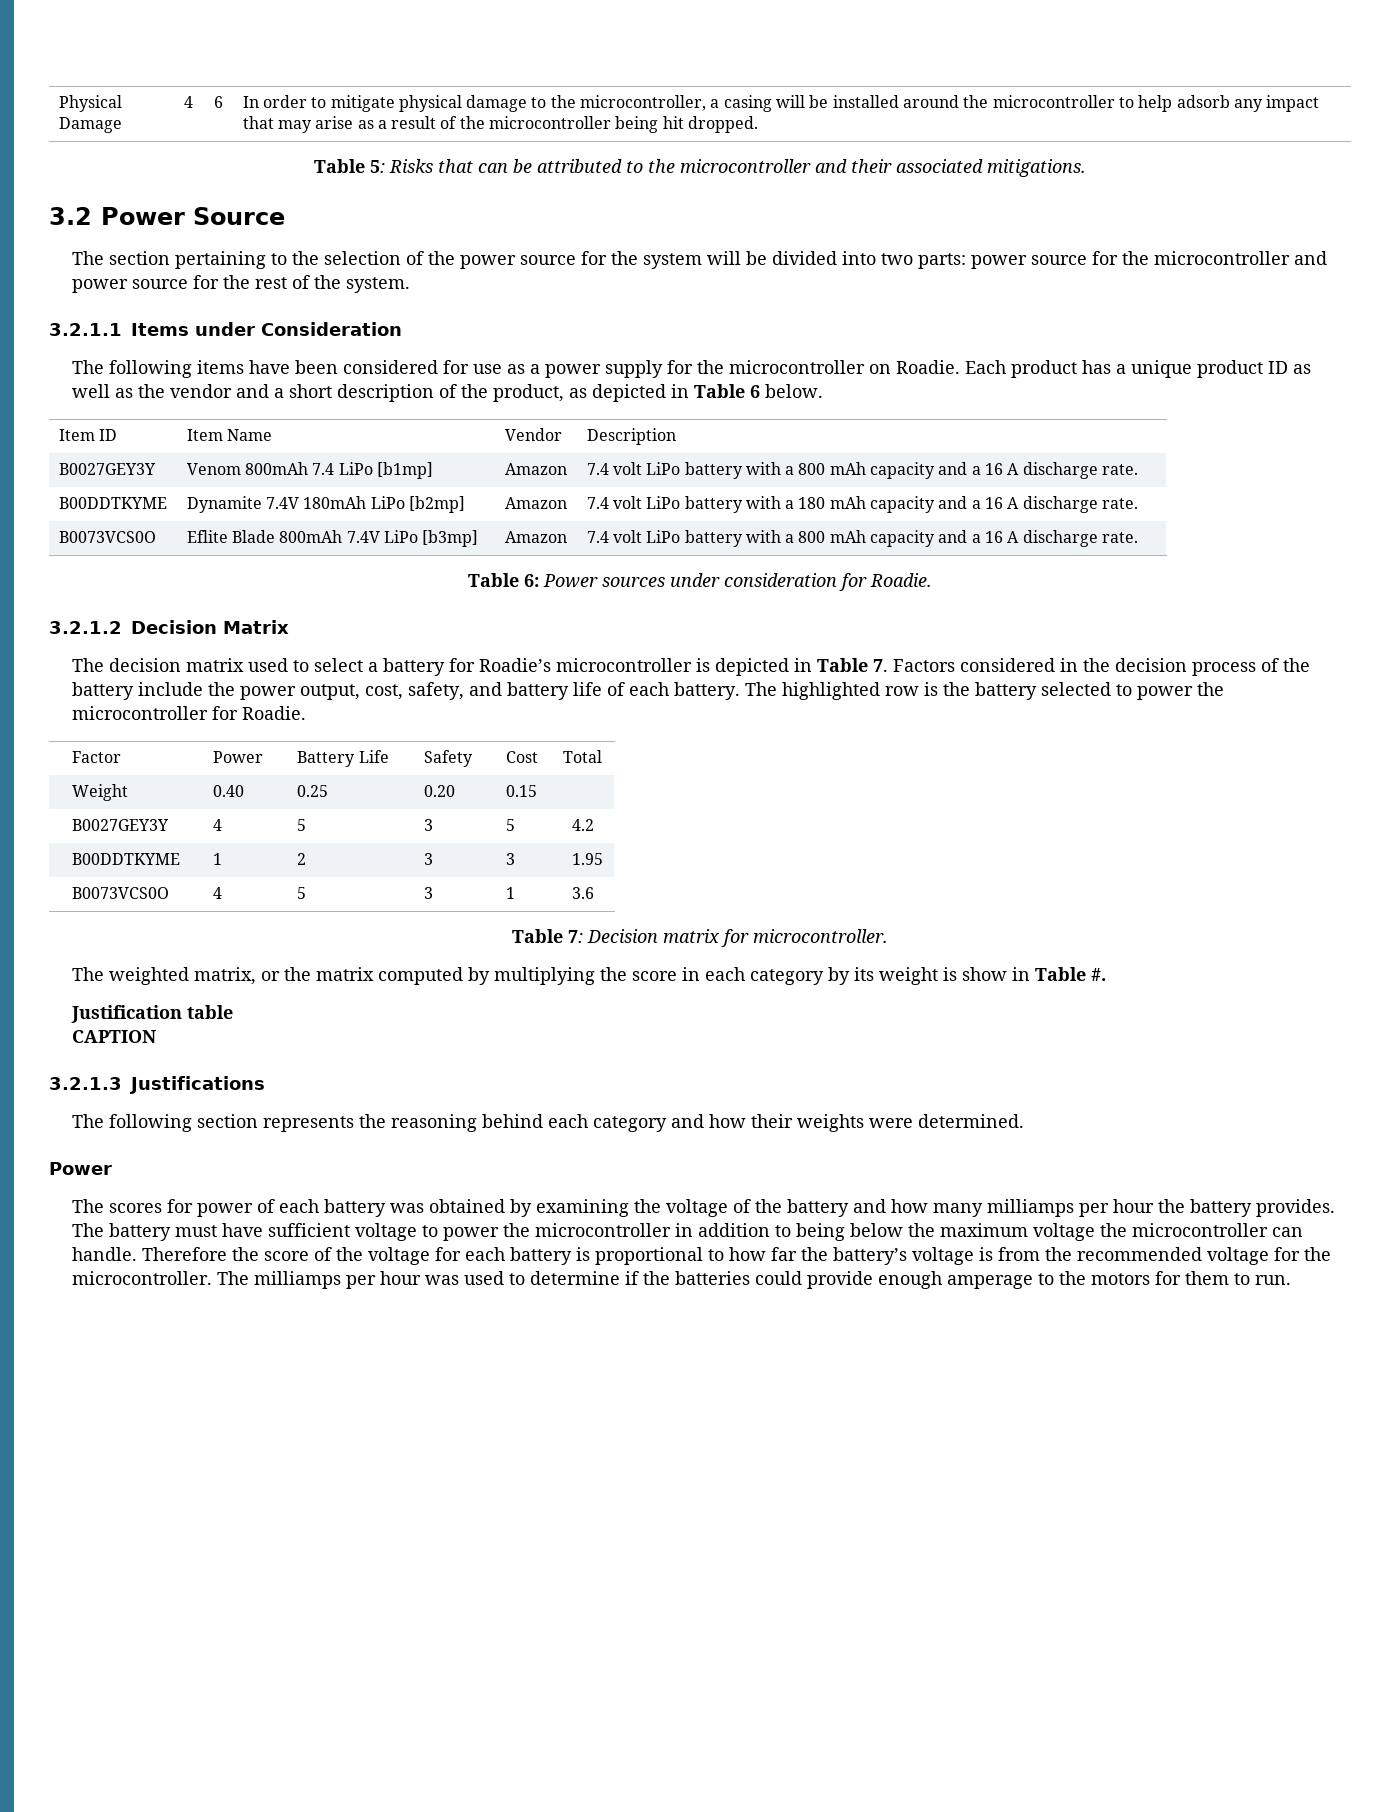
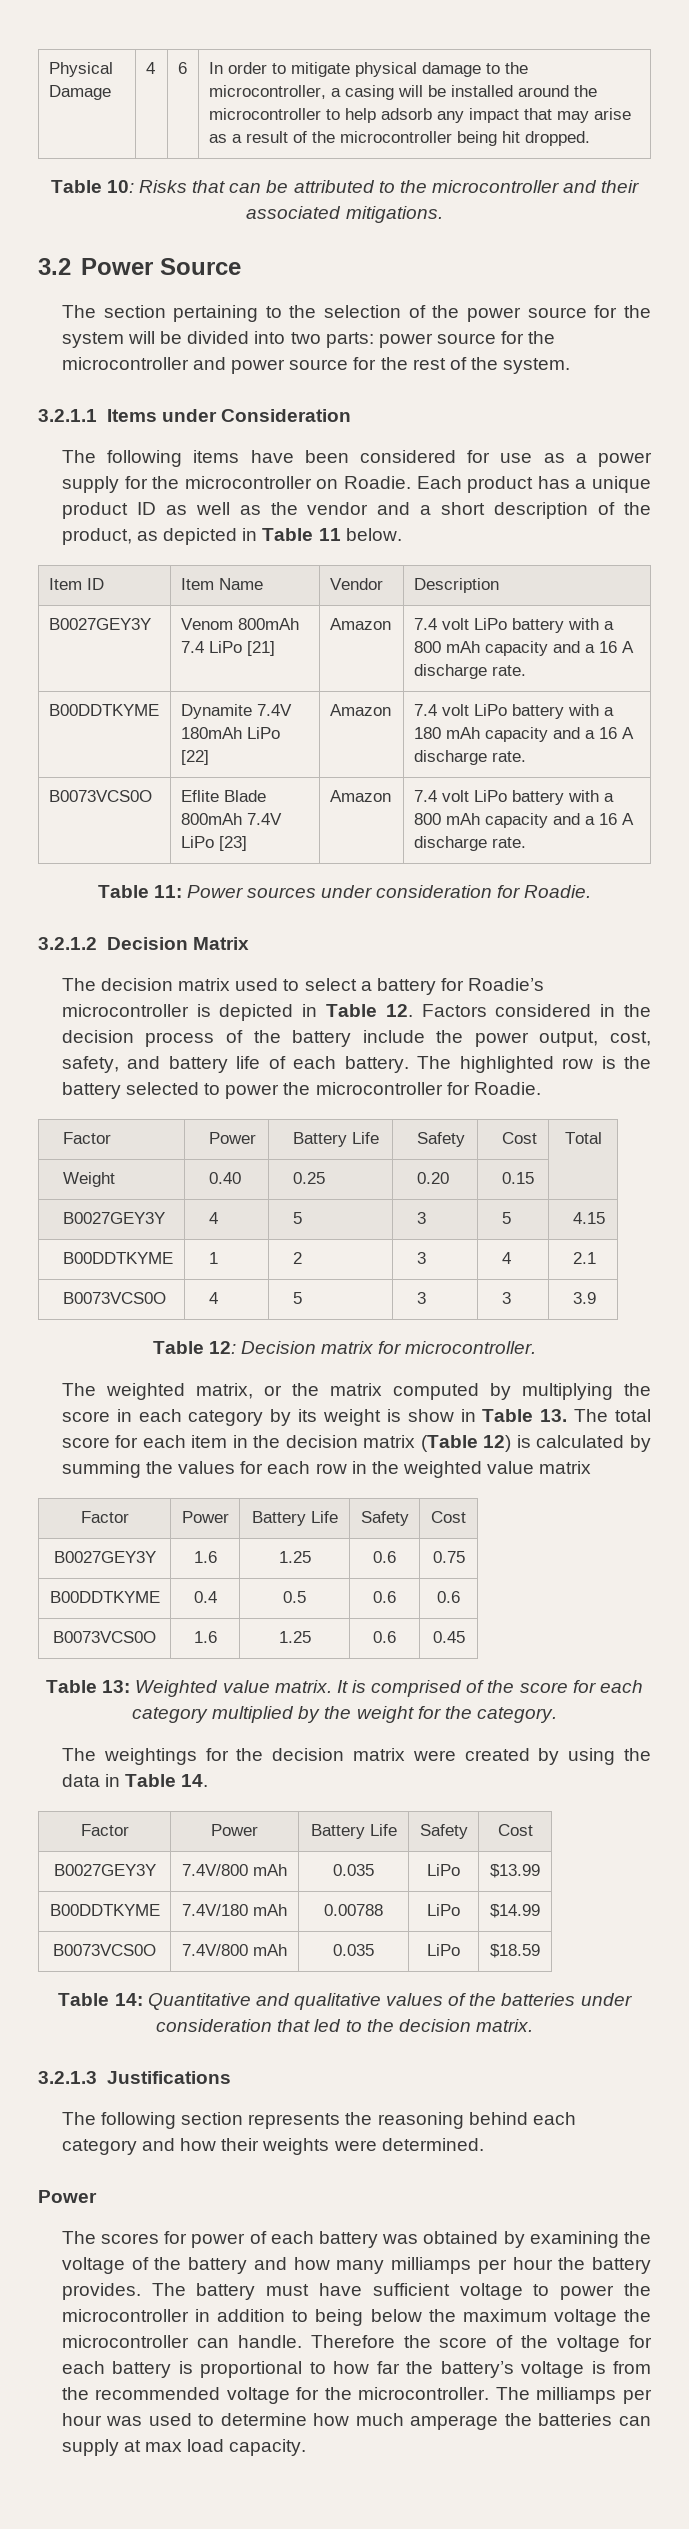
[370,160,385,173] 5: -> [106,180,134,193] 10:
[750,385,761,398] 6 -> [318,528,341,541] 11
[376,462,433,479] [b1mp] -> [246,641,275,656] [21]
[408,496,465,513] [b2mp] -> [180,750,209,765] [22]
[422,530,479,547] [b3mp] -> [218,836,247,851] [23]
[524,574,539,587] 6: -> [153,885,182,898] 11:
[873,659,889,672] 7. -> [385,1004,413,1017] 12.
[572,819,595,831] 4.2 -> [573,1212,606,1224] 4.15
[506,853,516,865] [572,853,604,865] 3 | 1.95 -> [502,1252,512,1264] [573,1252,597,1264] 4 | 2.1
[506,887,516,899] [572,887,595,899] [512,929,583,943] 1 | 3.6 // Table 7: -> [502,1292,512,1304] [573,1292,597,1304] [152,1341,236,1354] 3 | 3.9 // Table 12:
[1091,968,1107,981] [71,1005,234,1023] [72,1030,157,1043] #. // Justification table // CAPTION -> [540,1409,651,1422] [61,1435,652,1452] [61,1461,592,1478] [80,1511,129,1523] [181,1511,229,1523] [251,1511,338,1526] [360,1511,409,1526] [431,1511,466,1523] [53,1551,156,1563] [193,1551,217,1563] [278,1551,311,1563] [373,1551,396,1563] [432,1551,465,1563] [49,1591,160,1603] [193,1591,217,1603] [283,1591,306,1603] [373,1591,396,1603] [437,1591,460,1603] [53,1631,156,1643] [193,1631,217,1643] [278,1631,311,1643] [373,1631,396,1643] [432,1631,465,1643] [46,1680,643,1697] [132,1706,557,1723] [61,1748,651,1765] [61,1774,209,1787] [80,1824,129,1836] [211,1824,258,1836] [310,1824,397,1839] [419,1824,468,1839] [497,1824,533,1836] [53,1864,156,1876] [182,1864,287,1876] [333,1864,374,1876] [427,1864,460,1876] [490,1864,540,1878] [49,1904,160,1916] [182,1904,287,1916] [324,1904,383,1916] [427,1904,460,1916] [490,1904,540,1918] [53,1944,156,1956] [182,1944,287,1956] [333,1944,374,1956] [427,1944,460,1956] [490,1944,540,1958] [58,1993,632,2010] [156,2019,533,2032] 13. The total score for each item in the decision matrix (Table 12) is calculated by summing the values for each row in the weighted value matrix // Factor | Power | Battery Life | Safety | Cost // B0027GEY3Y | 1.6 | 1.25 | 0.6 | 0.75 // B00DDTKYME | 0.4 | 0.5 | 0.6 | 0.6 // B0073VCS0O | 1.6 | 1.25 | 0.6 | 0.45 // Table 13: Weighted value matrix. It is comprised of the score for each category multiplied by the weight for the category. // The weightings for the decision matrix were created by using the data in Table 14. // Factor | Power | Battery Life | Safety | Cost // B0027GEY3Y | 7.4V/800 mAh | 0.035 | LiPo | $13.99 // B00DDTKYME | 7.4V/180 mAh | 0.00788 | LiPo | $14.99 // B0073VCS0O | 7.4V/800 mAh | 0.035 | LiPo | $18.59 // Table 14: Quantitative and qualitative values of the batteries under consideration that led to the decision matrix.
[625,1271,1292,1289] if the batteries could provide enough amperage to the motors for them to run. -> [313,2413,652,2430] [61,2439,307,2456] how much amperage the batteries can supply at max load capacity.

